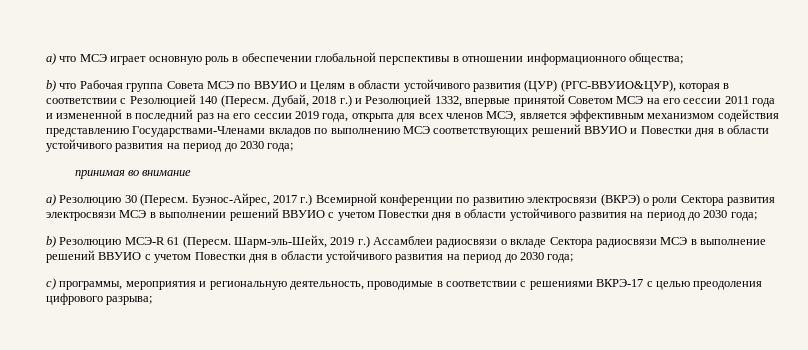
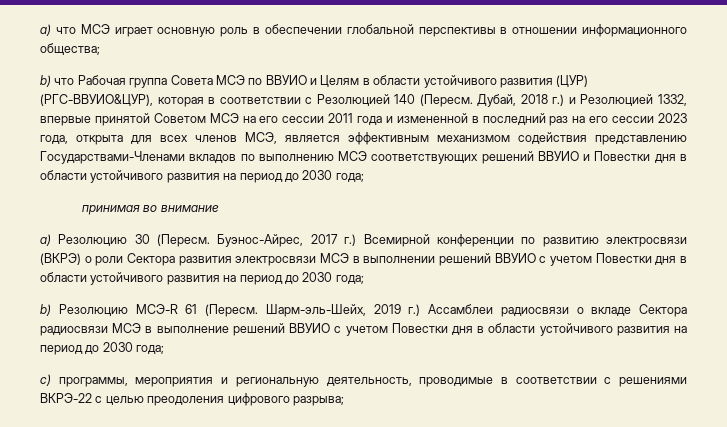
[295,111,319,119] 2019 -> [657,113,687,123] 2023
[596,279,644,287] ВКРЭ-17 -> [40,393,92,403] ВКРЭ-22

